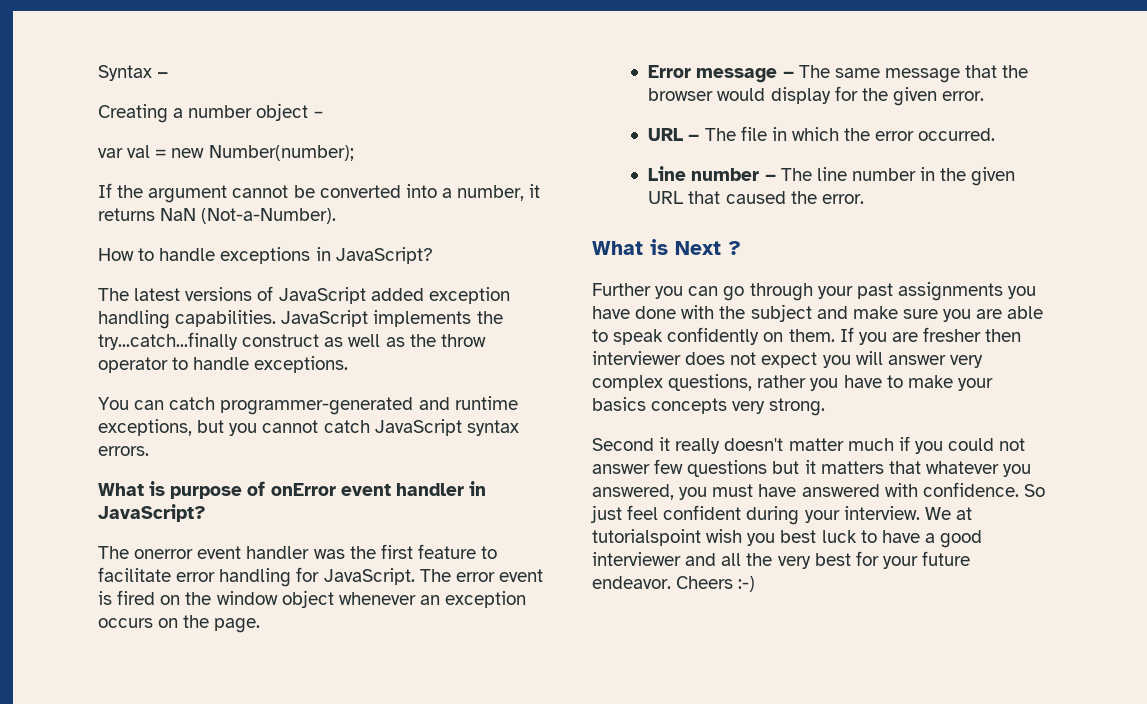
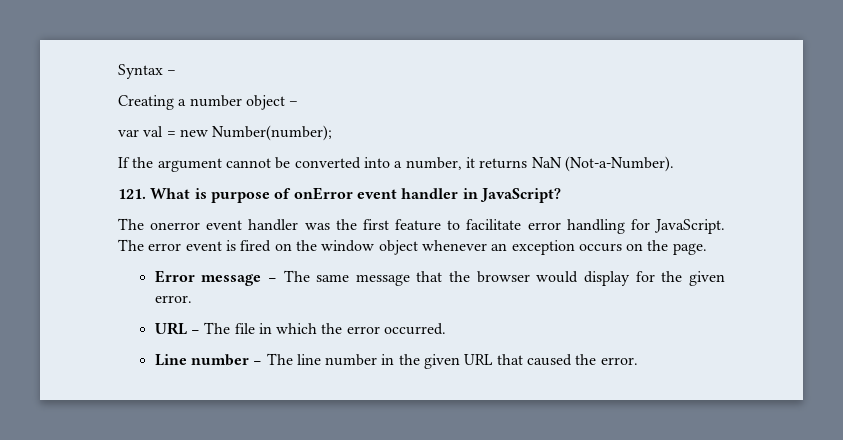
[98,247,433,264] [98,286,510,304] [98,310,503,329] [98,332,486,350] [98,356,349,373] [98,396,518,415] [98,419,519,436] [98,446,149,456] How to handle exceptions in JavaScript? // The latest versions of JavaScript added exception handling capabilities. JavaScript implements the try...catch...finally construct as well as the throw operator to handle exceptions. // You can catch programmer-generated and runtime exceptions, but you cannot catch JavaScript syntax errors. // -> [118,189,146,199] 121.
[592,239,741,255] [592,282,1037,301] [592,304,1044,322] [592,327,1022,345] [592,351,983,368] [592,374,993,391] [592,397,826,416] [592,436,1026,454] [592,459,1032,477] [592,482,1045,500] [590,505,972,525] [592,529,983,548] [592,551,971,569] [592,576,756,592] // What is Next ? // Further you can go through your past assignments you have done with the subject and make sure you are able to speak confidently on them. If you are fresher then interviewer does not expect you will answer very complex questions, rather you have to make your basics concepts very strong. // Second it really doesn't matter much if you could not answer few questions but it matters that whatever you answered, you must have answered with confidence. So just feel confident during your interview. We at tutorialspoint wish you best luck to have a good interviewer and all the very best for your future endeavor. Cheers :-) -> (638, 361) none

